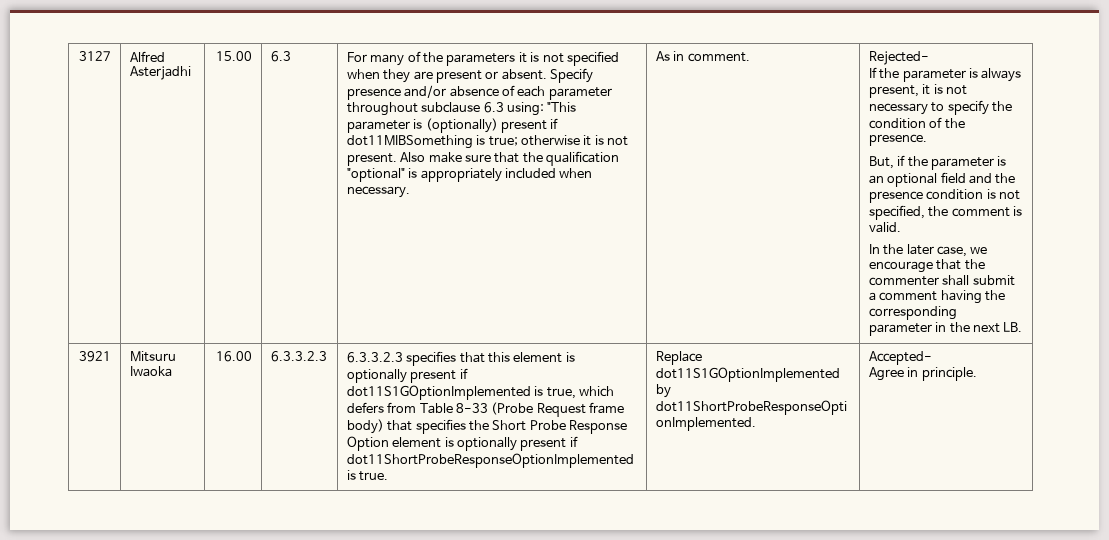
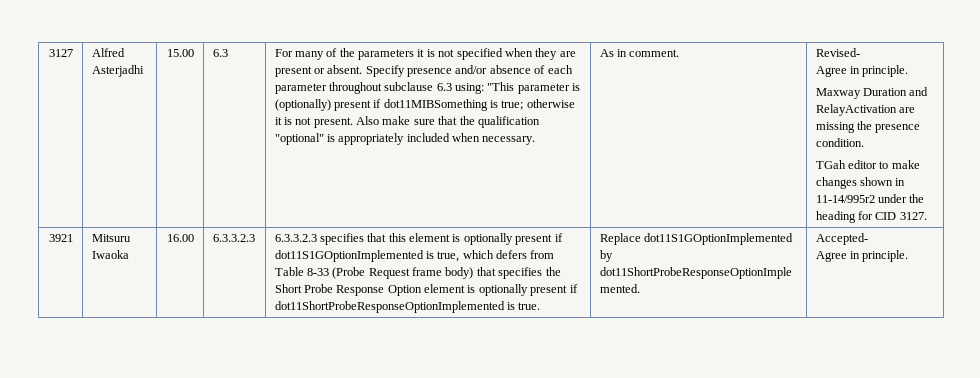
[868,51,929,65] [868,67,1022,82] [868,84,968,98] [868,100,1013,115] [868,117,965,129] [868,134,927,146] [868,155,1007,170] [868,172,1016,187] [868,189,1021,203] [868,205,1023,220] [868,222,901,233] [868,244,988,257] [868,259,985,273] [868,275,1015,286] [868,290,1006,304] [868,306,957,320] [868,322,1023,336] Rejected- // If the parameter is always present, it is not necessary to specify the condition of the presence. // But, if the parameter is an optional field and the presence condition is not specified, the comment is valid. // In the later case, we encourage that the commenter shall submit a comment having the corresponding parameter in the next LB. -> [815,48,860,57] [815,65,909,77] [815,87,929,99] [815,104,915,116] [815,121,921,133] [815,138,864,147] [815,160,920,169] [815,177,906,189] [815,194,925,203] [815,211,927,223] Revised- // Agree in principle. // Maxway Duration and RelayActivation are missing the presence condition. // TGah editor to make changes shown in 11-14/995r2 under the heading for CID 3127.

